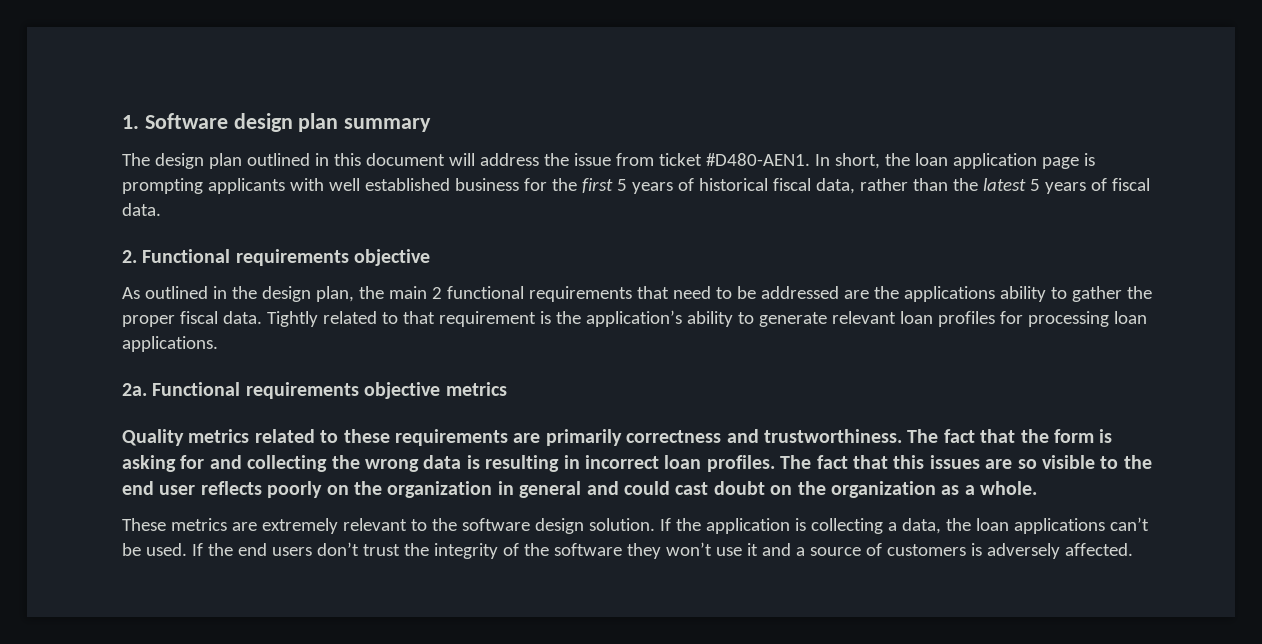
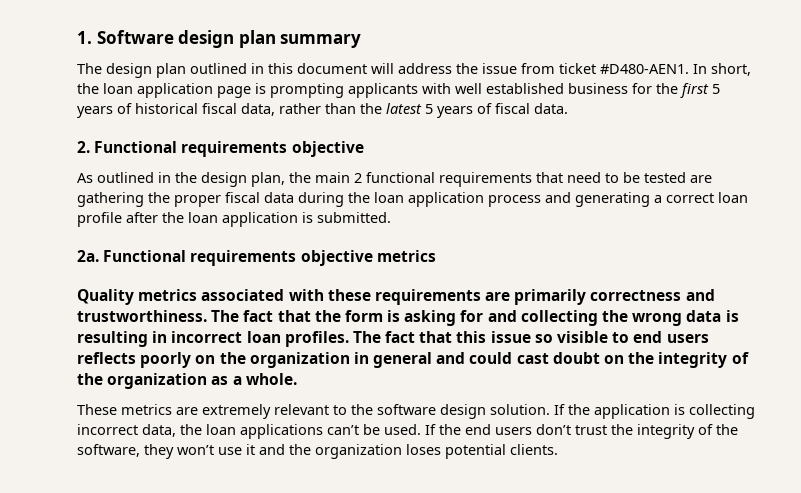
[760,286,1152,302] [122,310,1147,327] [122,336,218,352] addressed are the applications ability to gather the proper fiscal data. Tightly related to that requirement is the application’s ability to generate relevant loan profiles for processing loan applications. -> [644,172,712,183] [77,192,748,207] [77,212,391,227] tested are gathering the proper fiscal data during the loan application process and generating a correct loan profile after the loan application is submitted.
[254,429,339,443] related to -> [201,289,324,301] associated with
[929,455,1013,469] issues are -> [490,331,531,343] issue
[1123,455,1152,469] [122,481,196,495] the end user -> [633,331,709,343] end users
(826, 488) none -> [658,352,749,368] [77,373,103,385] integrity of the
[887,522,897,531] a -> [77,424,138,435] incorrect
[553,543,622,556] software -> [77,444,140,457] software,
[795,543,1133,559] a source of customers is adversely affected. -> [289,444,558,459] the organization loses potential clients.

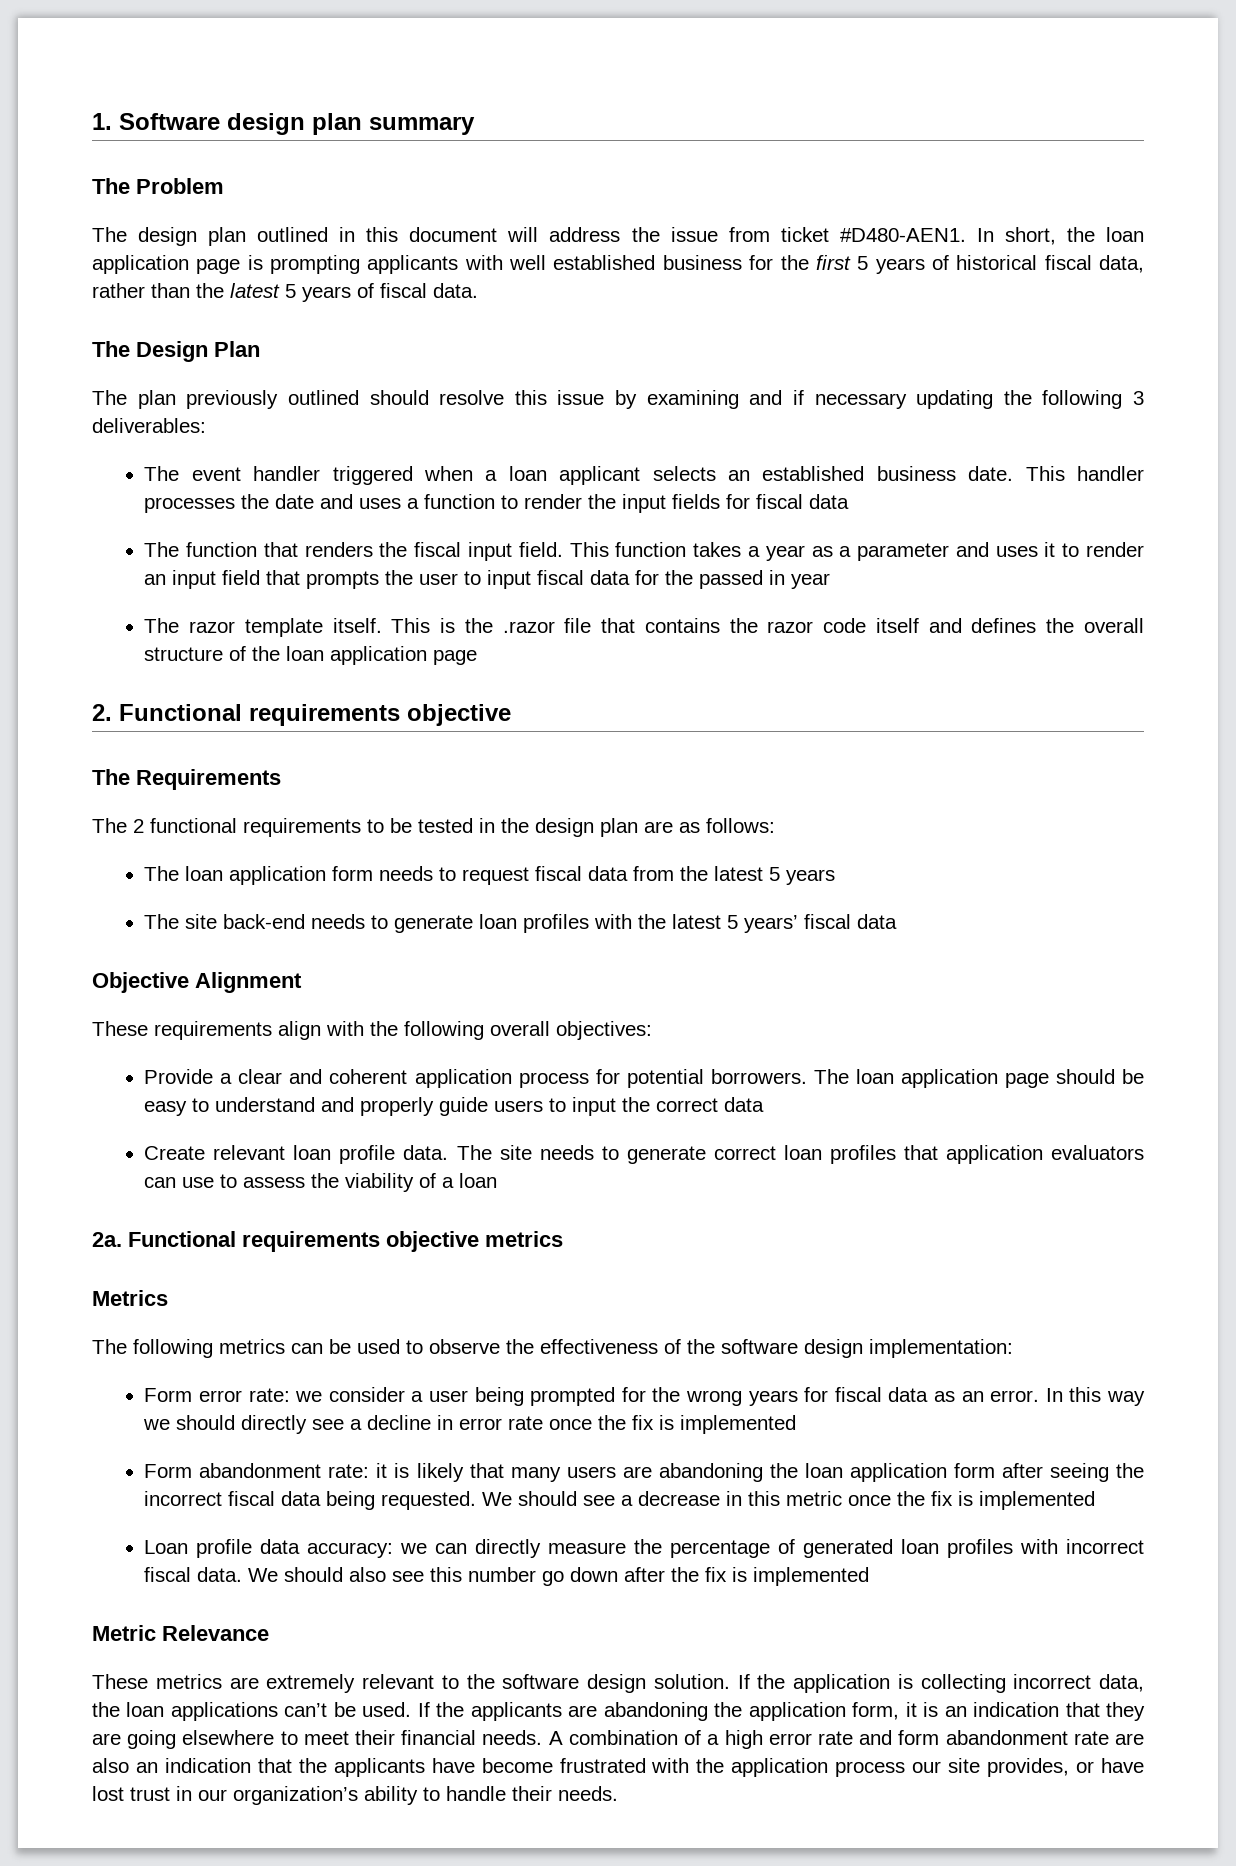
(362, 41) none -> [92,178,224,194] // The Problem
[77,141,364,157] [77,172,712,187] [77,192,748,207] [77,212,391,227] 2. Functional requirements objective // As outlined in the design plan, the main 2 functional requirements that need to be tested are gathering the proper fiscal data during the loan application process and generating a correct loan profile after the loan application is submitted. -> [92,341,260,362] [92,390,1144,409] [92,418,206,433] [144,466,1144,485] [144,494,850,513] [144,542,1144,561] [144,570,831,589] [144,618,1144,637] [144,646,478,665] [92,704,511,726] [92,769,281,790] [92,818,775,837] [144,866,836,885] [144,914,898,933] [92,972,302,993] [92,1021,652,1040] [144,1069,1144,1088] [144,1097,765,1116] [144,1145,1144,1164] [144,1173,498,1192] The Design Plan // The plan previously outlined should resolve this issue by examining and if necessary updating the following 3 deliverables: // The event handler triggered when a loan applicant selects an established business date. This handler processes the date and uses a function to render the input fields for fiscal data // The function that renders the fiscal input field. This function takes a year as a parameter and uses it to render an input field that prompts the user to input fiscal data for the passed in year // The razor template itself. This is the .razor file that contains the razor code itself and defines the overall structure of the loan application page // 2. Functional requirements objective // The Requirements // The 2 functional requirements to be tested in the design plan are as follows: // The loan application form needs to request fiscal data from the latest 5 years // The site back-end needs to generate loan profiles with the latest 5 years’ fiscal data // Objective Alignment // These requirements align with the following overall objectives: // Provide a clear and coherent application process for potential borrowers. The loan application page should be easy to understand and properly guide users to input the correct data // Create relevant loan profile data. The site needs to generate correct loan profiles that application evaluators can use to assess the viability of a loan
[77,289,715,305] [77,310,739,326] [77,331,709,347] [77,352,749,368] [77,373,297,389] Quality metrics associated with these requirements are primarily correctness and trustworthiness. The fact that the form is asking for and collecting the wrong data is resulting in incorrect loan profiles. The fact that this issue so visible to end users reflects poorly on the organization in general and could cast doubt on the integrity of the organization as a whole. -> [92,1290,168,1306] [92,1339,1013,1358] [144,1387,1145,1406] [143,1415,797,1434] [144,1463,1144,1482] [144,1491,1096,1510] [144,1539,1145,1558] [144,1567,870,1586] [92,1625,269,1641] Metrics // The following metrics can be used to observe the effectiveness of the software design implementation: // Form error rate: we consider a user being prompted for the wrong years for fiscal data as an error. In this way we should directly see a decline in error rate once the fix is implemented // Form abandonment rate: it is likely that many users are abandoning the loan application form after seeing the incorrect fiscal data being requested. We should see a decrease in this metric once the fix is implemented // Loan profile data accuracy: we can directly measure the percentage of generated loan profiles with incorrect fiscal data. We should also see this number go down after the fix is implemented // Metric Relevance
[465,424,738,439] [77,444,558,459] end users don’t trust the integrity of the software, they won’t use it and the organization loses potential clients. -> [470,1702,1146,1721] [92,1730,1144,1749] [92,1758,1145,1777] [92,1786,618,1805] applicants are abandoning the application form, it is an indication that they are going elsewhere to meet their financial needs. A combination of a high error rate and form abandonment rate are also an indication that the applicants have become frustrated with the application process our site provides, or have lost trust in our organization’s ability to handle their needs.

